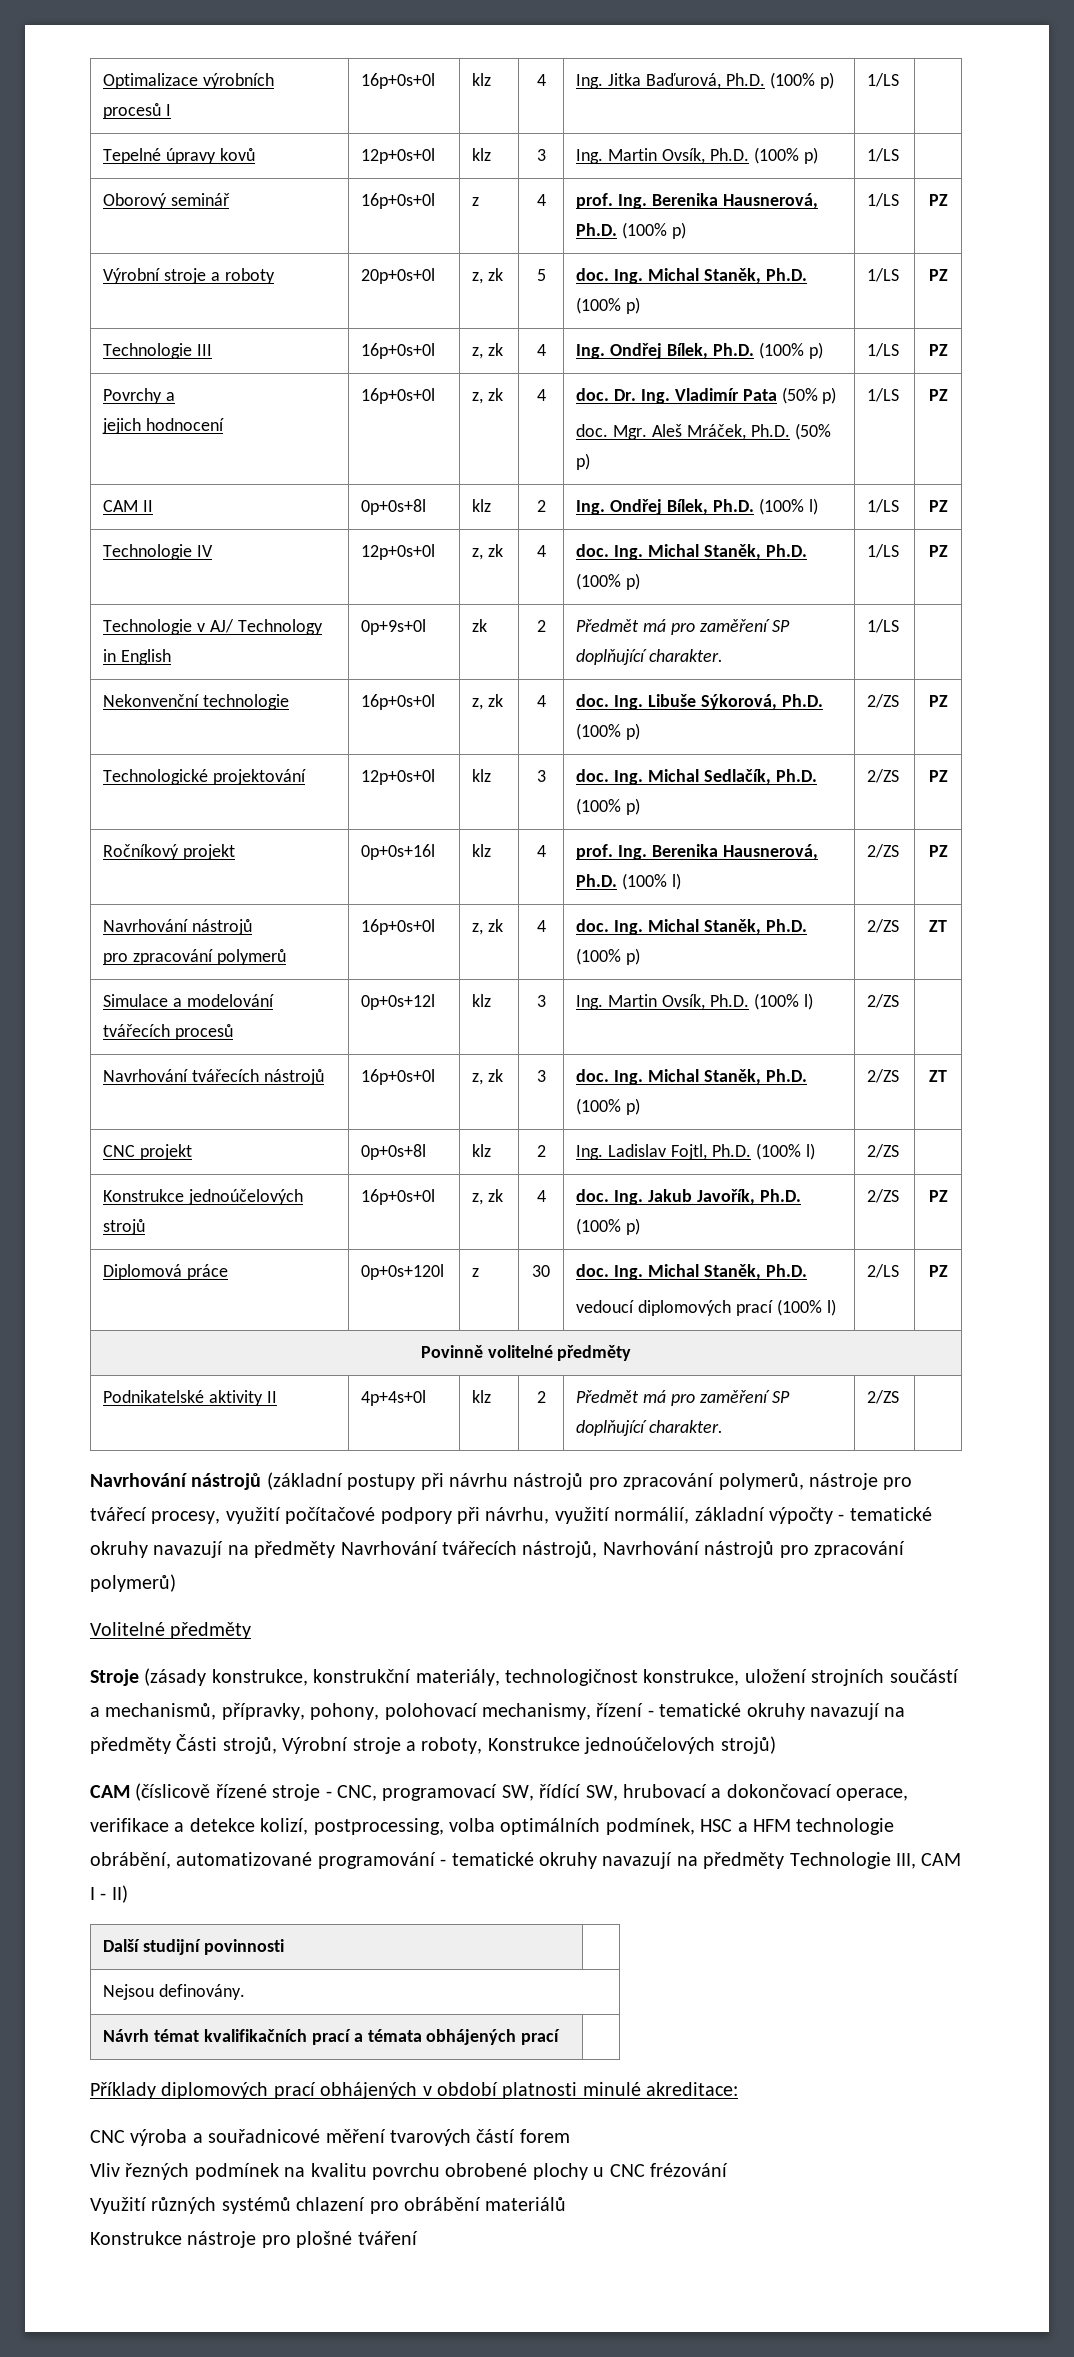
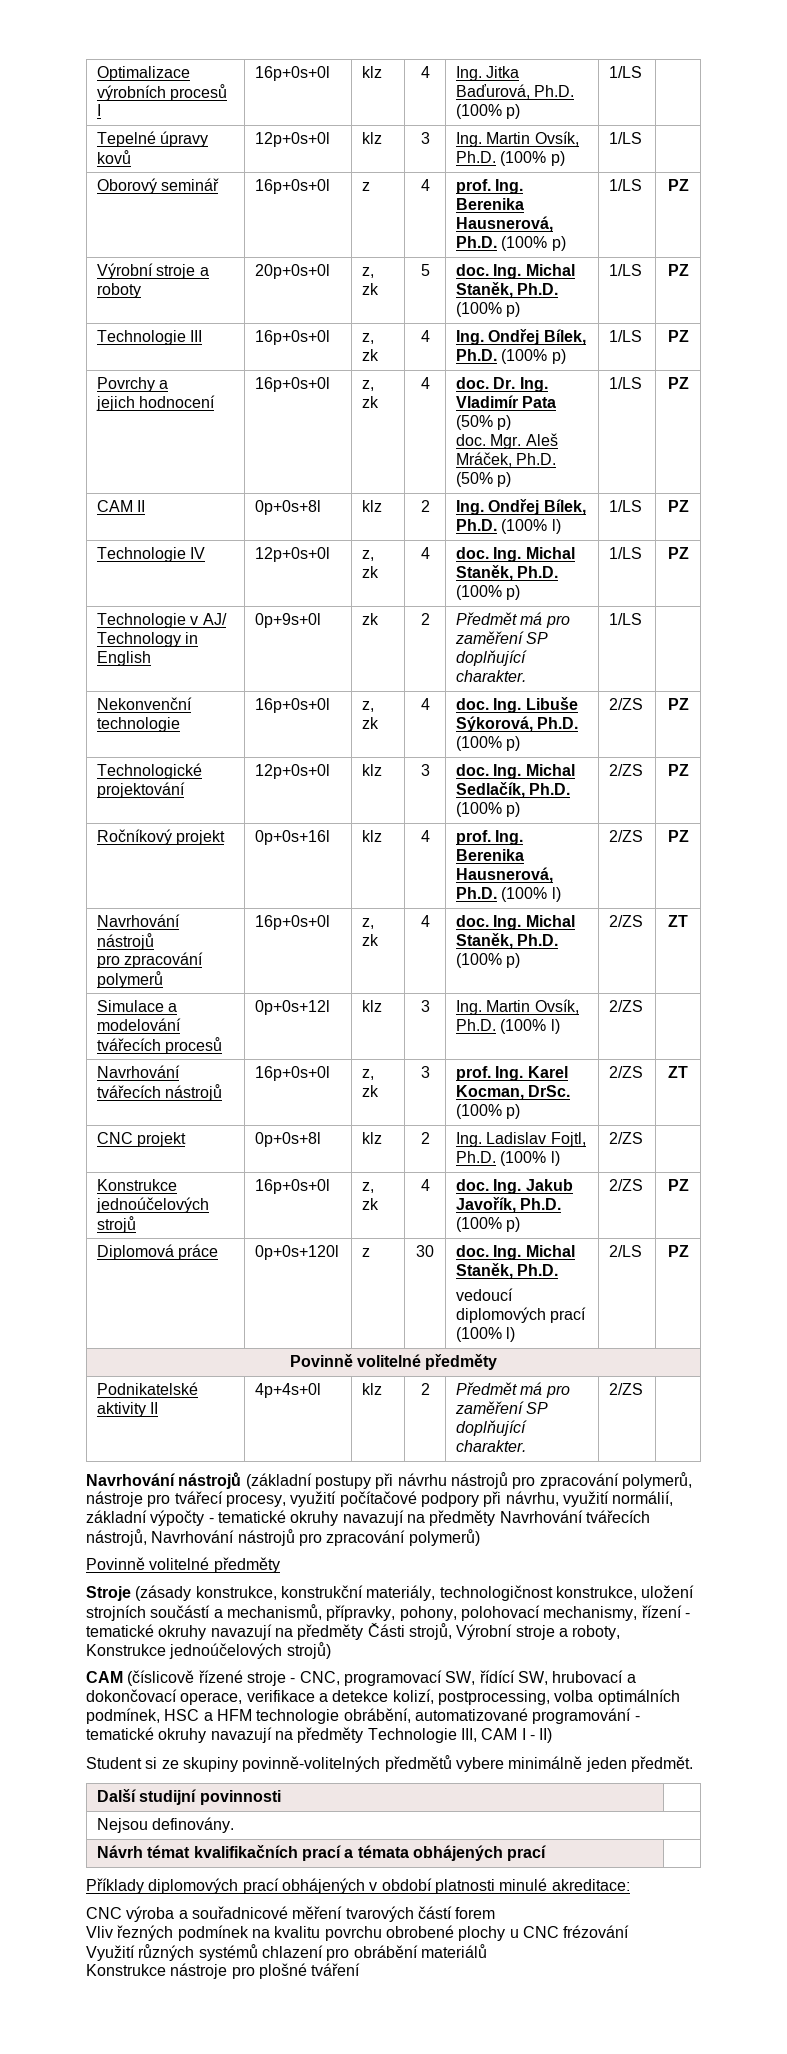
[576,1069,807,1085] doc. Ing. Michal Staněk, Ph.D. -> [456,1066,568,1081] [456,1085,571,1100] prof. Ing. Karel Kocman, DrSc.
[90,1622,165,1636] Volitelné -> [86,1557,210,1570] Povinně volitelné
(128, 1894) none -> [86,1755,693,1772] // Student si ze skupiny povinně-volitelných předmětů vybere minimálně jeden předmět.

